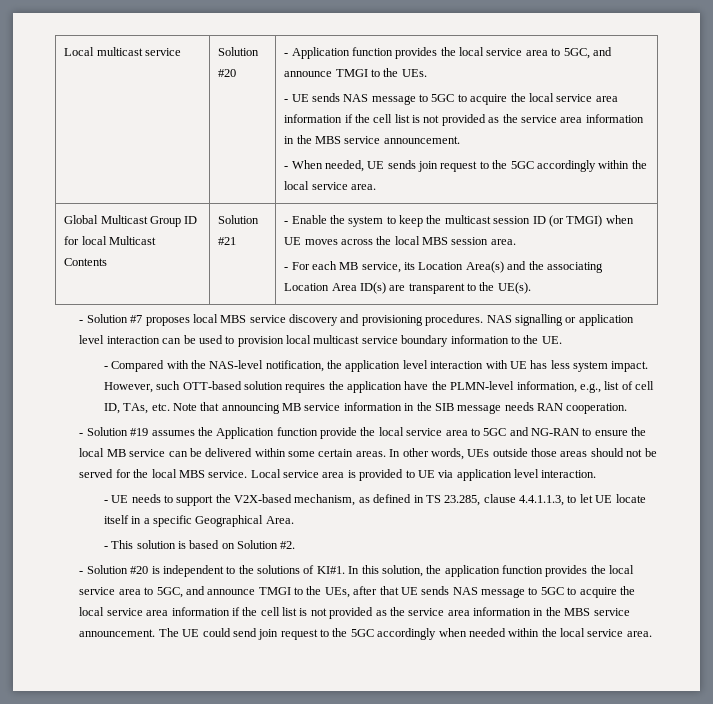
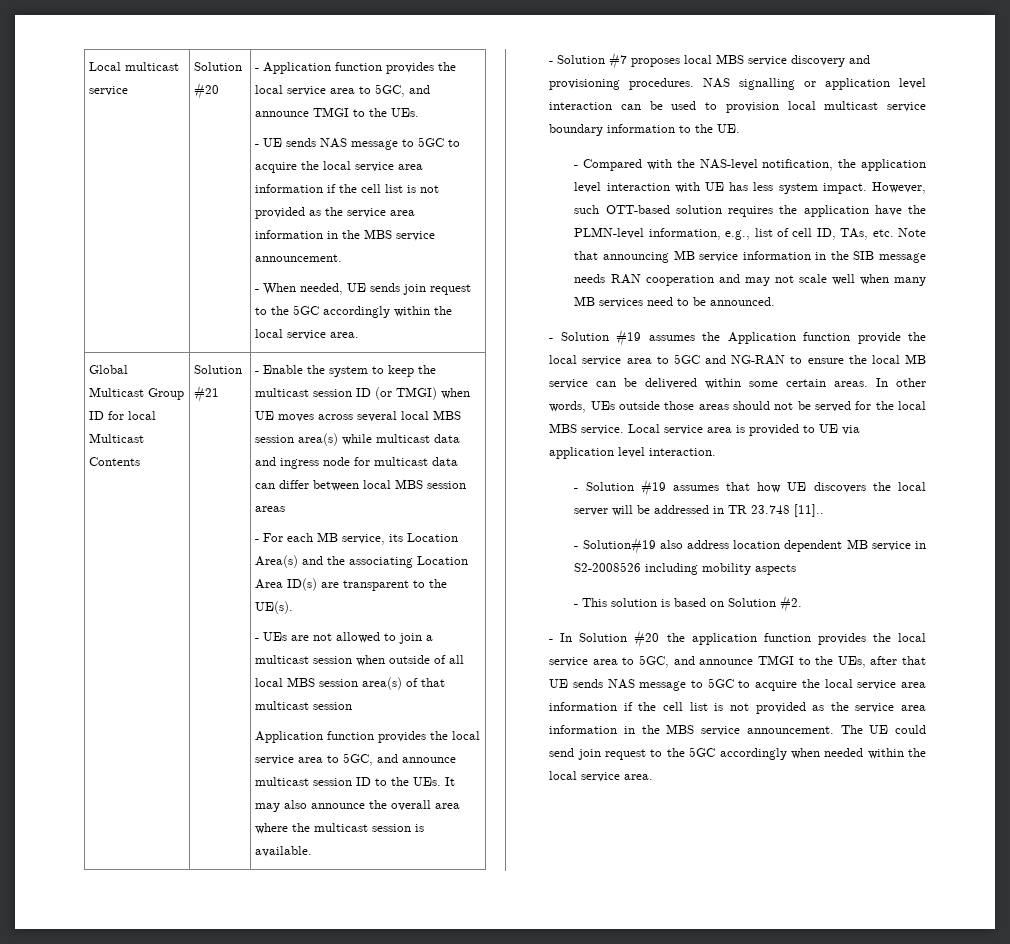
[376,236,516,245] the local MBS session area. -> [357,410,462,422] [255,433,461,446] [255,457,459,469] [255,479,467,491] [255,506,286,512] several local MBS session area(s) while multicast data and ingress node for multicast data can differ between local MBS session areas
(531, 288) none -> [255,632,434,644] [255,655,465,666] [255,677,446,690] [255,701,353,710] [255,731,481,743] [255,753,457,766] [255,777,456,786] [255,800,461,812] [255,823,425,834] [255,846,313,857] // - UEs are not allowed to join a multicast session when outside of all local MBS session area(s) of that multicast session // Application function provides the local service area to 5GC, and announce multicast session ID to the UEs. It may also announce the overall area where the multicast session is available.
[566,403,628,414] cooperation. -> [645,274,927,286] [574,296,776,308] cooperation and may not scale well when many MB services need to be announced.
[111,494,646,506] [103,515,294,527] UE needs to support the V2X-based mechanism, as defined in TS 23.285, clause 4.4.1.1.3, to let UE locate itself in a specific Geographical Area. -> [585,479,926,496] [574,504,825,517] [574,537,926,554] [574,562,797,575] Solution #19 assumes that how UE discovers the local server will be addressed in TR 23.748 [11].. // - Solution#19 also address location dependent MB service in S2-2008526 including mobility aspects
[86,565,423,577] Solution #20 is independent to the solutions of KI#1. In this solution, -> [560,630,660,647] In Solution #20

